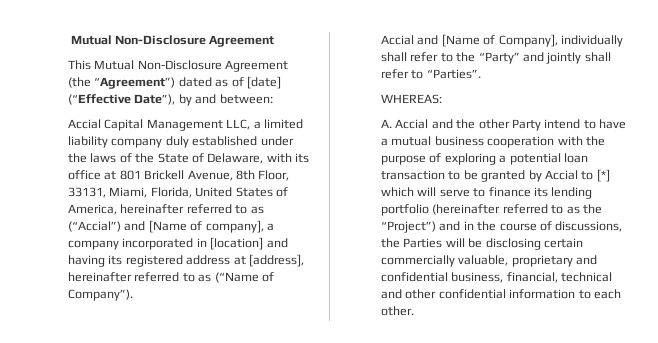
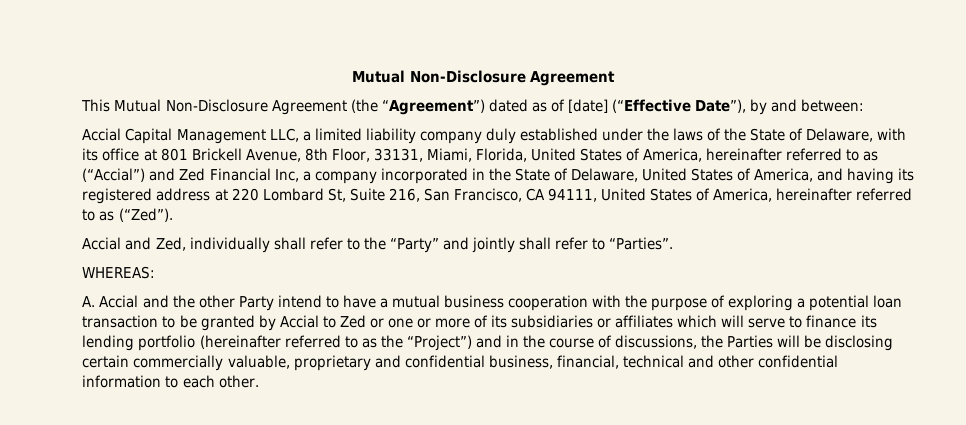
[148,220,264,233] [Name of company], -> [179,168,299,182] Zed Financial Inc,
[210,237,264,250] [location] -> [488,168,814,182] the State of Delaware, United States of America,
[248,254,304,267] [68,272,274,283] [68,289,134,301] [381,34,558,47] [address], hereinafter referred to as (“Name of Company”). // Accial and [Name of Company], -> [231,188,913,202] [82,208,173,222] [82,237,186,251] 220 Lombard St, Suite 216, San Francisco, CA 94111, United States of America, hereinafter referred to as (“Zed”). // Accial and Zed,
[596,169,610,182] [*] -> [339,315,674,328] Zed or one or more of its subsidiaries or affiliates

